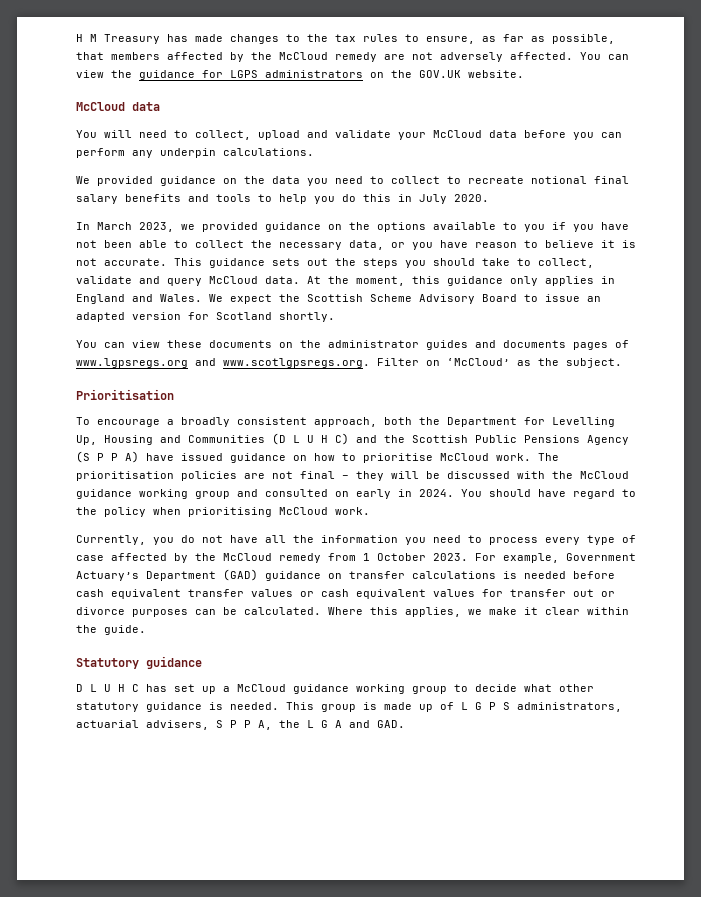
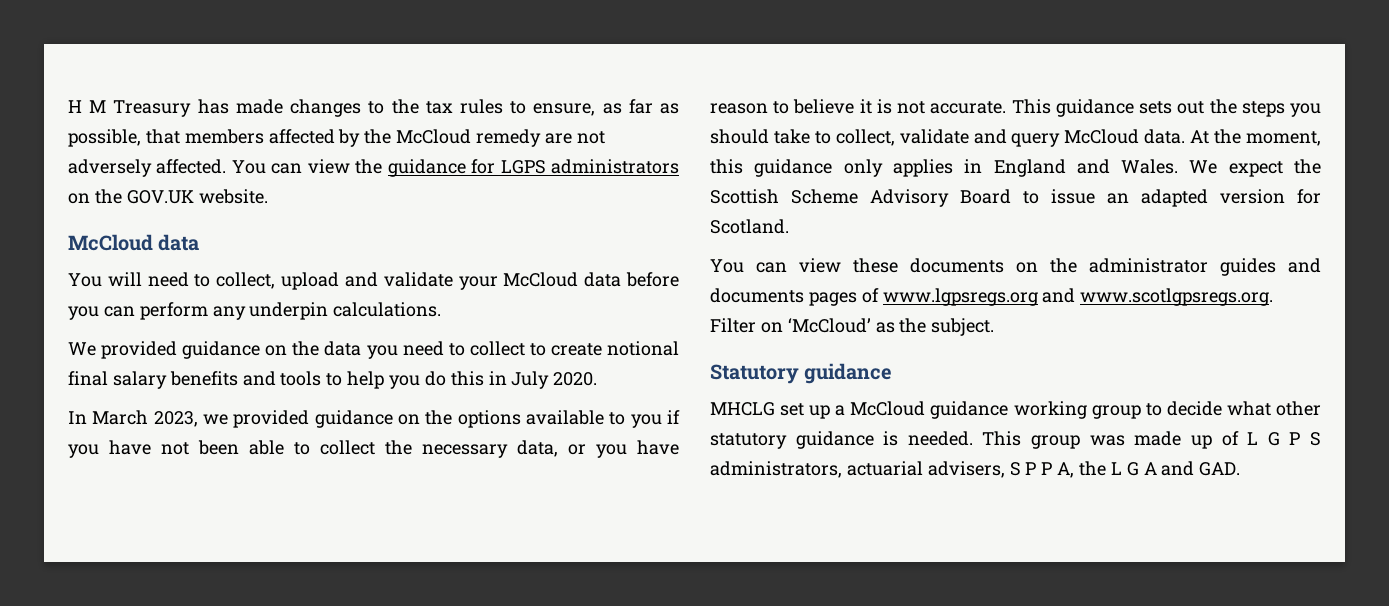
[468,176,524,184] recreate -> [550,343,602,356] create
[216,312,335,322] Scotland shortly. -> [710,219,789,234] Scotland.
[76,389,174,400] [76,417,615,427] [76,433,629,445] [76,451,559,463] [76,471,629,481] [76,489,636,499] [76,507,370,517] [76,535,636,545] [76,553,636,563] [76,569,615,581] [76,589,615,599] [76,607,629,617] [76,625,146,635] [76,656,202,669] [76,684,167,692] Prioritisation // To encourage a broadly consistent approach, both the Department for Levelling Up, Housing and Communities (D L U H C) and the Scottish Public Pensions Agency (S P P A) have issued guidance on how to prioritise McCloud work. The prioritisation policies are not final – they will be discussed with the McCloud guidance working group and consulted on early in 2024. You should have regard to the policy when prioritising McCloud work. // Currently, you do not have all the information you need to process every type of case affected by the McCloud remedy from 1 October 2023. For example, Government Actuary’s Department (GAD) guidance on transfer calculations is needed before cash equivalent transfer values or cash equivalent values for transfer out or divorce purposes can be calculated. Where this applies, we make it clear within the guide. // Statutory guidance // D L U H C has -> [710,363,893,384] [710,402,775,416] Statutory guidance // MHCLG
[363,702,377,710] is -> [1089,435,1125,446] was

